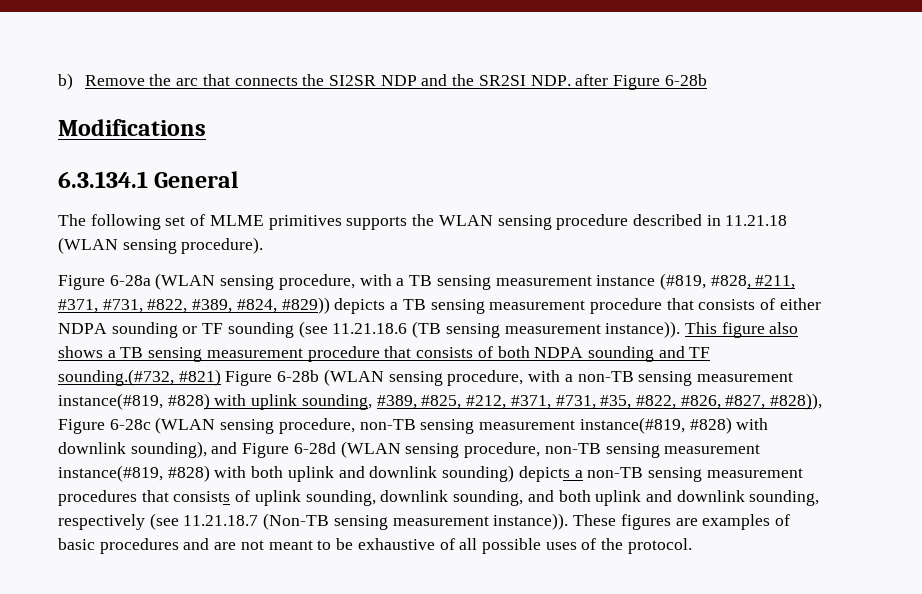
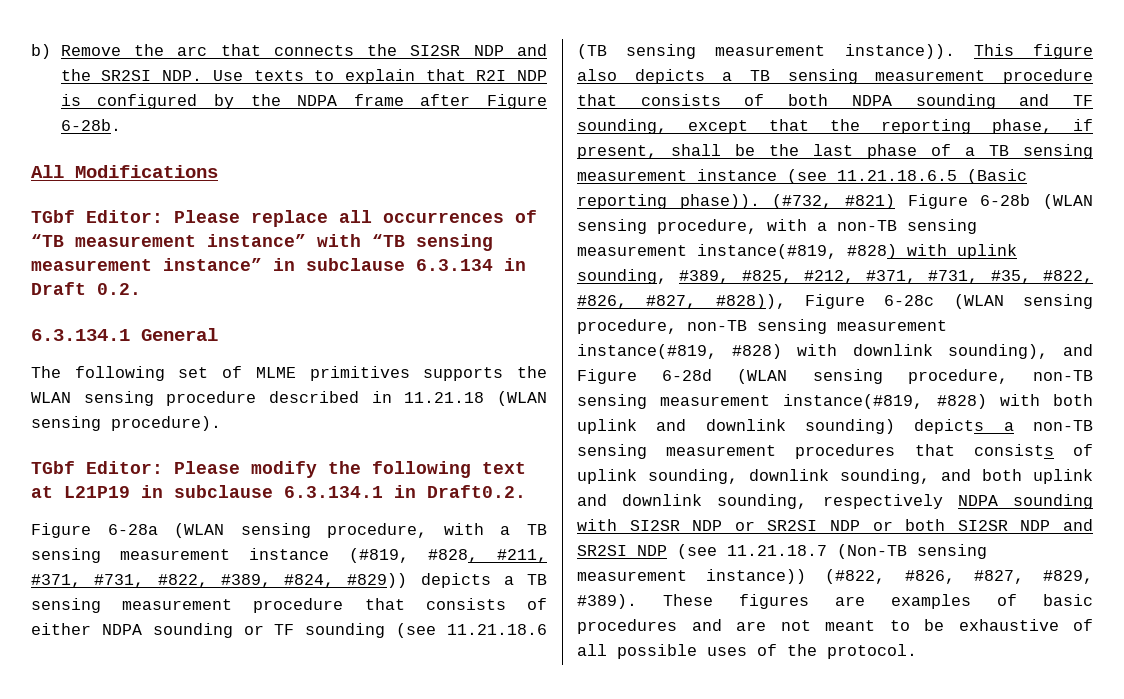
[575,74,707,90] [58,119,206,136] after Figure 6-28b // Modifications -> [212,69,548,84] [60,94,548,109] [60,119,121,131] [31,165,218,178] [31,210,537,227] [31,234,493,251] [31,258,526,271] [31,282,141,295] Use texts to explain that R2I NDP is configured by the NDPA frame after Figure 6-28b. // All Modifications // TGbf Editor: Please replace all occurrences of “TB measurement instance” with “TB sensing measurement instance” in subclause 6.3.134 in Draft 0.2.
(264, 245) none -> [31,461,526,478] [31,485,526,498] // TGbf Editor: Please modify the following text at L21P19 in subclause 6.3.134.1 in Draft0.2.
[58,346,103,358] shows -> [634,69,705,84] depicts
[58,369,174,386] sounding.(#732, -> [577,119,1093,134] [577,144,1093,159] [577,169,1027,184] [577,194,833,209] sounding, except that the reporting phase, if present, shall be the last phase of a TB sensing measurement instance (see 11.21.18.6.5 (Basic reporting phase)). (#732,
(145, 522) none -> [957,494,1093,509] [577,519,1093,531] [577,545,667,556] NDPA sounding with SI2SR NDP or SR2SI NDP or both SI2SR NDP and SR2SI NDP
[493,513,569,530] instance)). -> [706,569,1093,584] [577,594,637,609] instance)) (#822, #826, #827, #829, #389).

